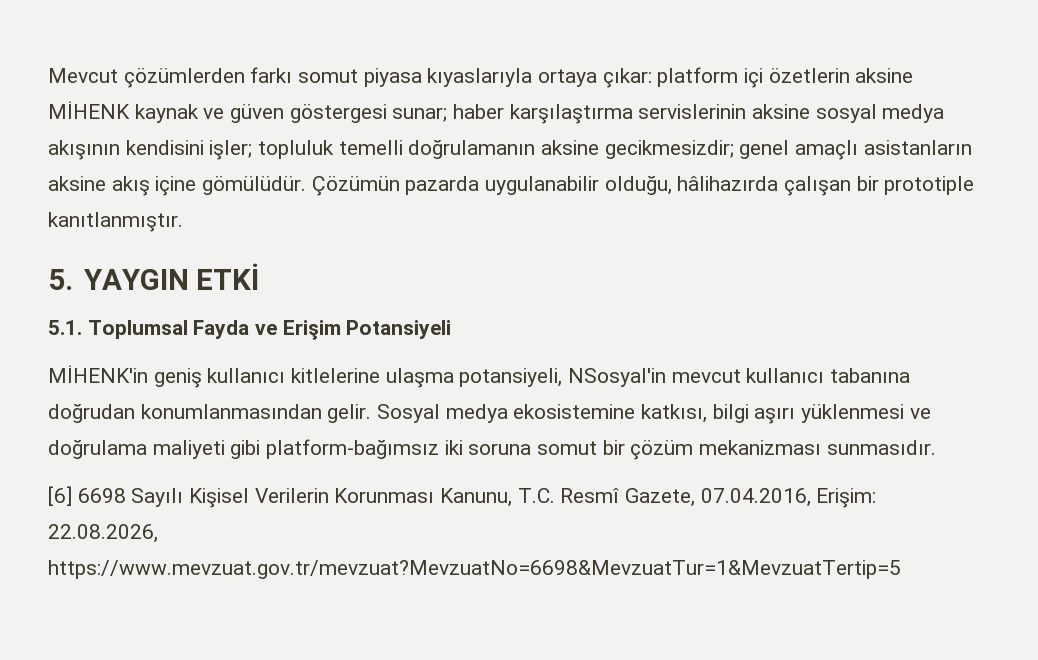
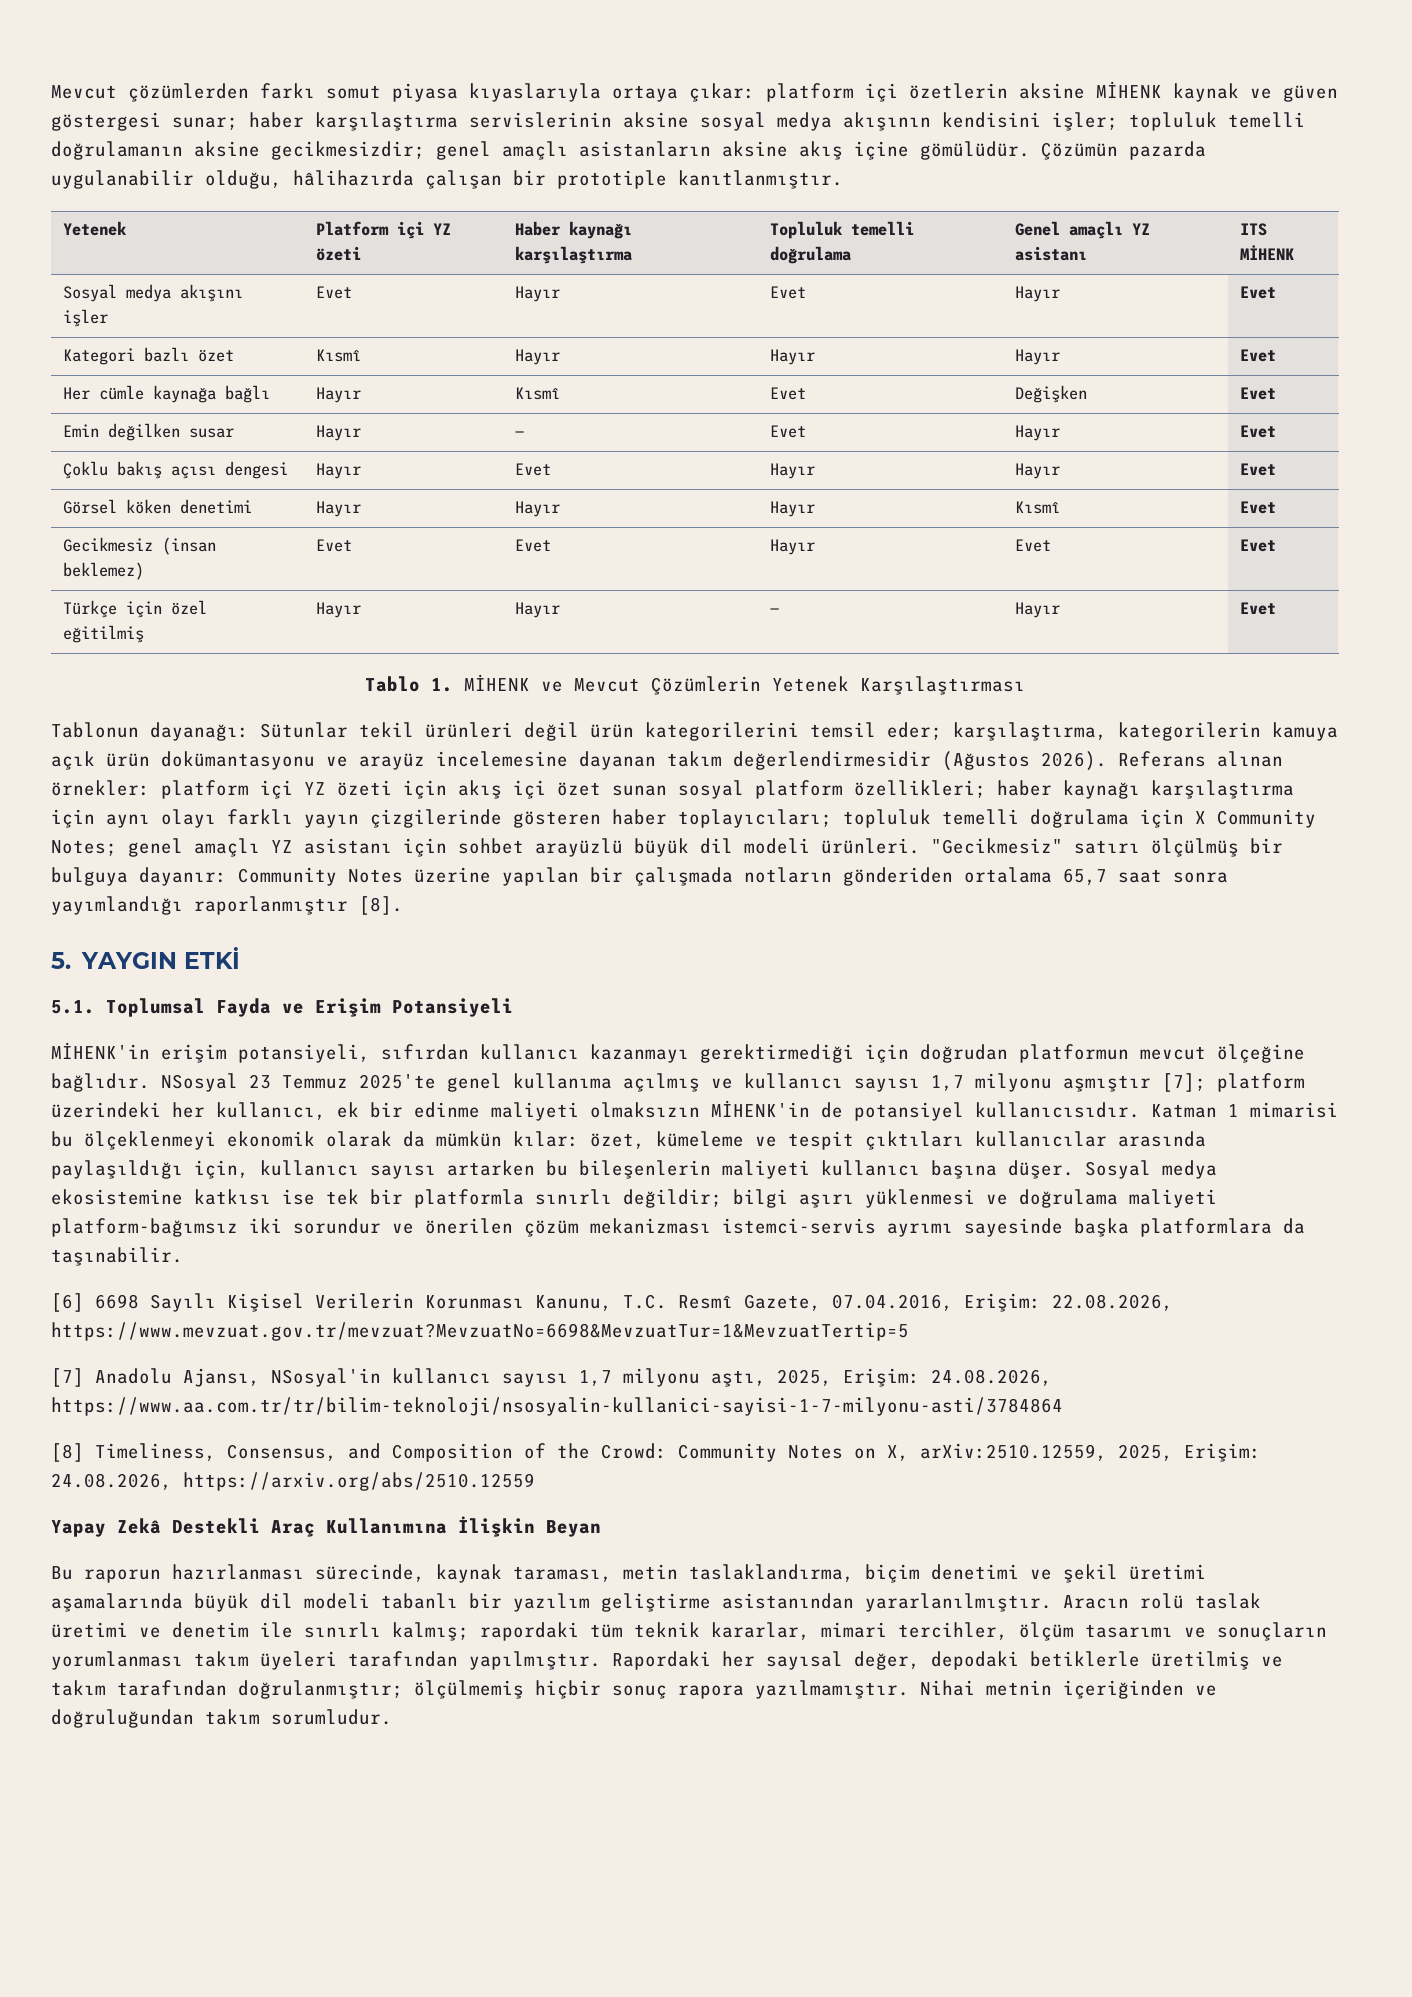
(183, 222) none -> [62,221,127,236] [315,221,451,239] [315,246,361,261] [514,221,632,239] [514,246,632,264] [769,221,914,239] [769,246,851,264] [1014,221,1150,239] [1014,246,1087,261] [1239,223,1267,236] [1239,245,1294,260] [62,284,243,302] [62,309,108,327] [315,286,352,299] [514,286,560,302] [769,286,806,299] [1014,286,1060,302] [1239,286,1276,299] [62,347,234,365] [315,349,361,362] [514,349,560,365] [769,349,815,365] [1014,349,1060,365] [1239,349,1276,362] [62,385,270,403] [315,387,361,403] [514,387,560,400] [769,387,806,400] [1014,385,1087,403] [1239,387,1276,400] [62,423,234,441] [315,425,361,441] [514,431,524,437] [769,425,806,438] [1014,425,1060,441] [1239,425,1276,438] [62,461,288,479] [315,463,361,479] [514,463,551,476] [769,463,815,479] [1014,463,1060,479] [1239,463,1276,476] [62,499,252,514] [315,501,361,517] [514,501,560,517] [769,501,815,517] [1014,501,1060,514] [1239,501,1276,514] [62,537,216,555] [62,562,144,580] [315,539,352,552] [514,539,551,552] [769,539,815,555] [1014,539,1051,552] [1239,539,1276,552] [62,600,207,618] [62,625,144,643] [315,602,361,618] [514,602,560,618] [769,608,779,614] [1014,602,1060,618] [1239,602,1276,615] [365,674,1025,695] [51,722,1338,741] [51,751,1283,771] [51,780,1294,799] [51,809,1316,828] [51,838,1283,857] [51,867,1228,886] [51,896,403,915] // Yetenek | Platform içi YZ özeti | Haber kaynağı karşılaştırma | Topluluk temelli doğrulama | Genel amaçlı YZ asistanı | ITS MİHENK // Sosyal medya akışını işler | Evet | Hayır | Evet | Hayır | Evet // Kategori bazlı özet | Kısmî | Hayır | Hayır | Hayır | Evet // Her cümle kaynağa bağlı | Hayır | Kısmî | Evet | Değişken | Evet // Emin değilken susar | Hayır | — | Evet | Hayır | Evet // Çoklu bakış açısı dengesi | Hayır | Evet | Hayır | Hayır | Evet // Görsel köken denetimi | Hayır | Hayır | Hayır | Kısmî | Evet // Gecikmesiz (insan beklemez) | Evet | Evet | Hayır | Evet | Evet // Türkçe için özel eğitilmiş | Hayır | Hayır | — | Hayır | Evet // Tablo 1. MİHENK ve Mevcut Çözümlerin Yetenek Karşılaştırması // Tablonun dayanağı: Sütunlar tekil ürünleri değil ürün kategorilerini temsil eder; karşılaştırma, kategorilerin kamuya açık ürün dokümantasyonu ve arayüz incelemesine dayanan takım değerlendirmesidir (Ağustos 2026). Referans alınan örnekler: platform içi YZ özeti için akış içi özet sunan sosyal platform özellikleri; haber kaynağı karşılaştırma için aynı olayı farklı yayın çizgilerinde gösteren haber toplayıcıları; topluluk temelli doğrulama için X Community Notes; genel amaçlı YZ asistanı için sohbet arayüzlü büyük dil modeli ürünleri. "Gecikmesiz" satırı ölçülmüş bir bulguya dayanır: Community Notes üzerine yapılan bir çalışmada notların gönderiden ortalama 65,7 saat sonra yayımlandığı raporlanmıştır [8].
[153,368,911,388] [48,404,708,423] geniş kullanıcı kitlelerine ulaşma potansiyeli, NSosyal'in mevcut kullanıcı tabanına doğrudan konumlanmasından gelir. Sosyal medya ekosistemine katkısı, -> [161,1044,1305,1063] [51,1073,1305,1092] [51,1100,1338,1121] [51,1131,1206,1150] [51,1160,1217,1179] [51,1189,722,1208] erişim potansiyeli, sıfırdan kullanıcı kazanmayı gerektirmediği için doğrudan platformun mevcut ölçeğine bağlıdır. NSosyal 23 Temmuz 2025'te genel kullanıma açılmış ve kullanıcı sayısı 1,7 milyonu aşmıştır [7]; platform üzerindeki her kullanıcı, ek bir edinme maliyeti olmaksızın MİHENK'in de potansiyel kullanıcısıdır. Katman 1 mimarisi bu ölçeklenmeyi ekonomik olarak da mümkün kılar: özet, kümeleme ve tespit çıktıları kullanıcılar arasında paylaşıldığı için, kullanıcı sayısı artarken bu bileşenlerin maliyeti kullanıcı başına düşer. Sosyal medya ekosistemine katkısı ise tek bir platformla sınırlı değildir;
[230,440,261,459] gibi -> (1217, 1198) none
[468,440,936,460] soruna somut bir çözüm mekanizması sunmasıdır. -> [293,1218,1305,1237] [51,1247,183,1266] sorundur ve önerilen çözüm mekanizması istemci-servis ayrımı sayesinde başka platformlara da taşınabilir.
(901, 569) none -> [51,1368,1052,1387] [51,1397,1063,1416] [51,1443,1261,1462] [51,1472,535,1491] [51,1516,601,1537] [51,1564,1206,1583] [51,1593,1261,1612] [51,1622,1327,1641] [51,1651,1283,1670] [51,1680,1217,1699] [51,1709,392,1728] // [7] Anadolu Ajansı, NSosyal'in kullanıcı sayısı 1,7 milyonu aştı, 2025, Erişim: 24.08.2026, https://www.aa.com.tr/tr/bilim-teknoloji/nsosyalin-kullanici-sayisi-1-7-milyonu-asti/3784864 // [8] Timeliness, Consensus, and Composition of the Crowd: Community Notes on X, arXiv:2510.12559, 2025, Erişim: 24.08.2026, https://arxiv.org/abs/2510.12559 // Yapay Zekâ Destekli Araç Kullanımına İlişkin Beyan // Bu raporun hazırlanması sürecinde, kaynak taraması, metin taslaklandırma, biçim denetimi ve şekil üretimi aşamalarında büyük dil modeli tabanlı bir yazılım geliştirme asistanından yararlanılmıştır. Aracın rolü taslak üretimi ve denetim ile sınırlı kalmış; rapordaki tüm teknik kararlar, mimari tercihler, ölçüm tasarımı ve sonuçların yorumlanması takım üyeleri tarafından yapılmıştır. Rapordaki her sayısal değer, depodaki betiklerle üretilmiş ve takım tarafından doğrulanmıştır; ölçülmemiş hiçbir sonuç rapora yazılmamıştır. Nihai metnin içeriğinden ve doğruluğundan takım sorumludur.

